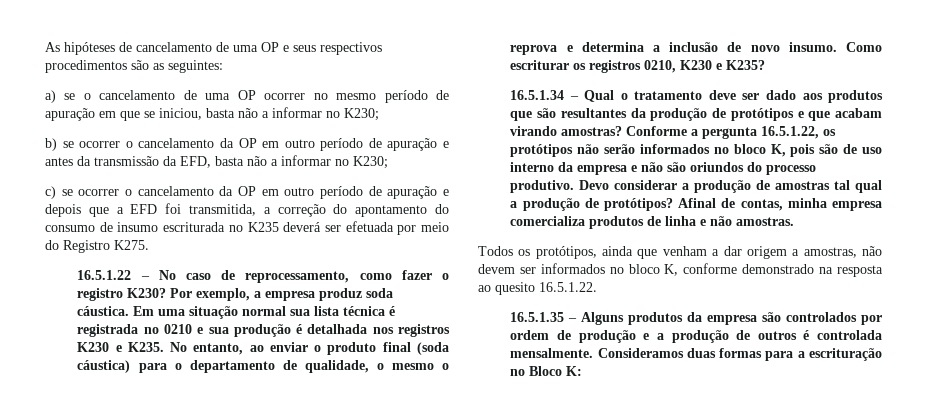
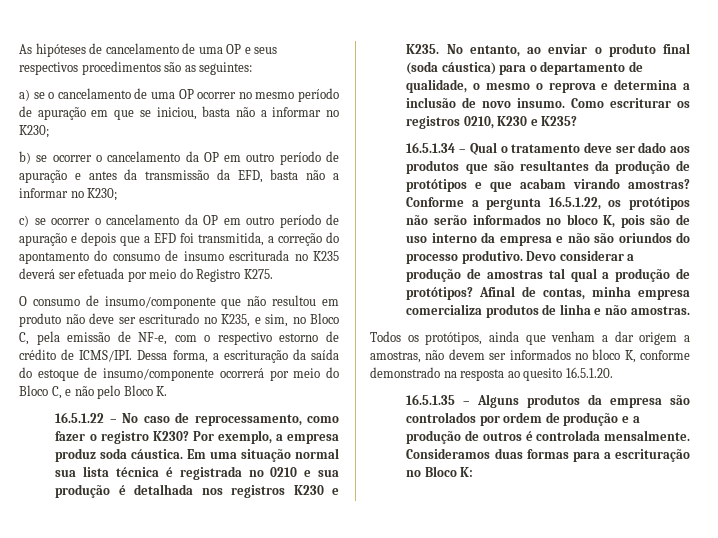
(149, 245) none -> [19,295,339,309] [19,313,339,327] [19,331,340,345] [19,349,339,363] [19,367,339,381] [19,385,168,399] // O consumo de insumo/componente que não resultou em produto não deve ser escriturado no K235, e sim, no Bloco C, pela emissão de NF-e, com o respectivo estorno de crédito de ICMS/IPI. Dessa forma, a escrituração da saída do estoque de insumo/componente ocorrerá por meio do Bloco C, e não pelo Bloco K.
[539,282,597,292] 16.5.1.22. -> [565,367,613,378] 16.5.1.20.

